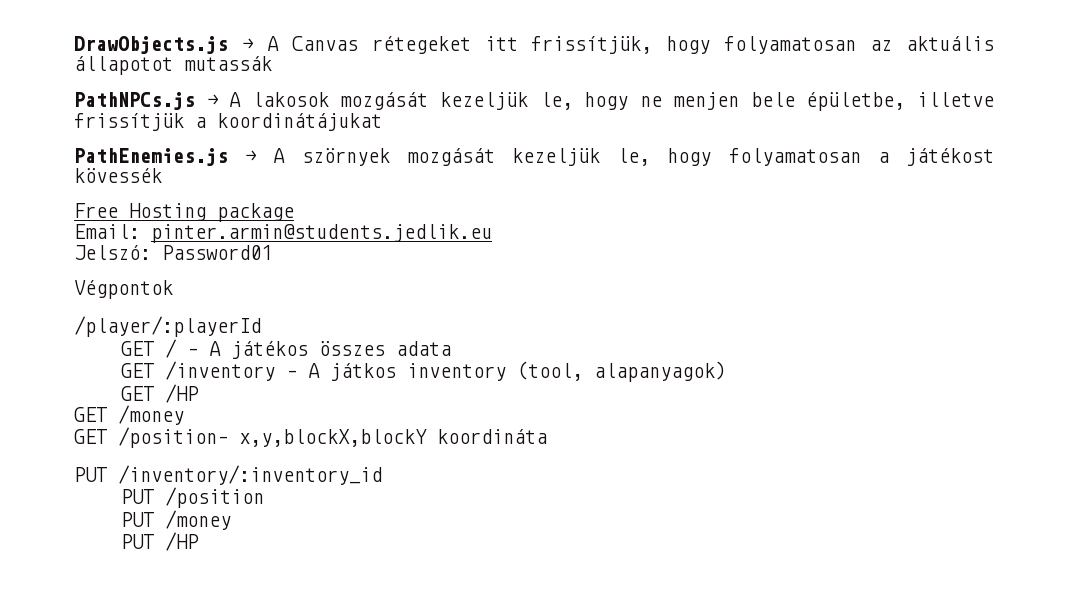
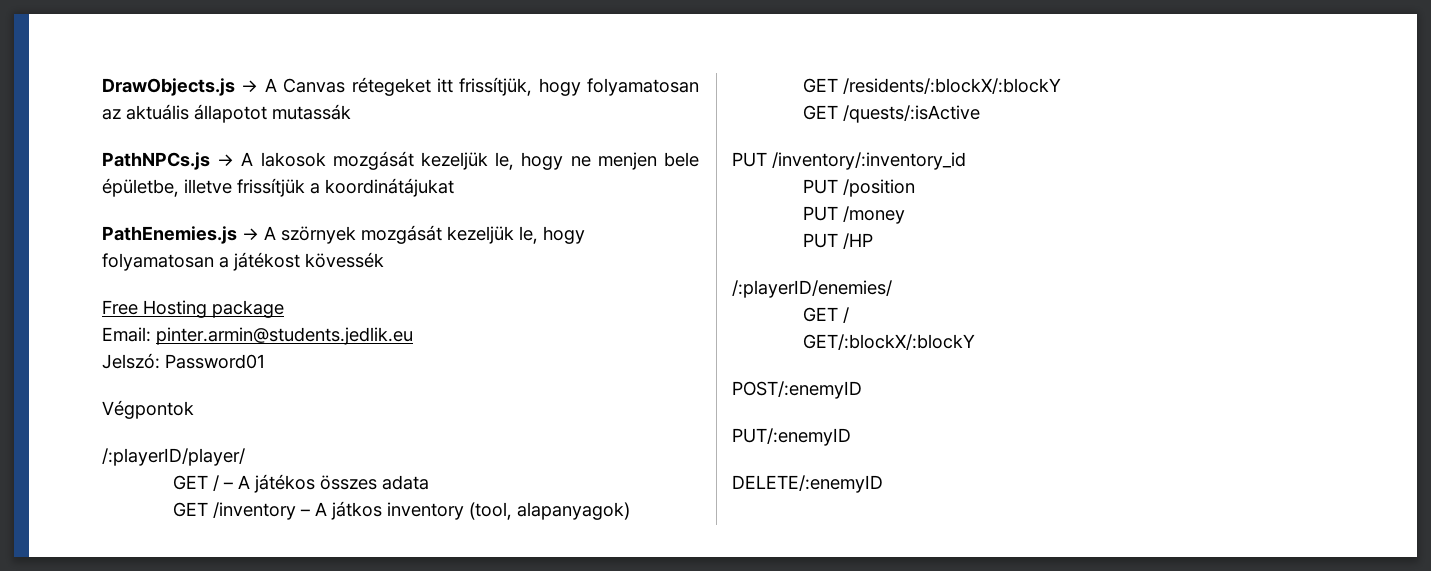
[74,316,261,337] /player/:playerId -> [102,448,245,466] /:playerID/player/
[165,384,200,403] [74,405,184,425] [74,427,547,448] /HP // GET /money // GET /position– x,y,blockX,blockY koordináta -> [843,78,1062,94] [803,105,981,123] /residents/:blockX/:blockY // GET /quests/:isActive
(200, 541) none -> [732,280,892,298] [803,307,850,323] [803,334,976,350] [732,381,862,399] [732,428,851,446] [732,475,883,493] // /:playerID/enemies/ // GET / // GET/:blockX/:blockY // POST/:enemyID // PUT/:enemyID // DELETE/:enemyID

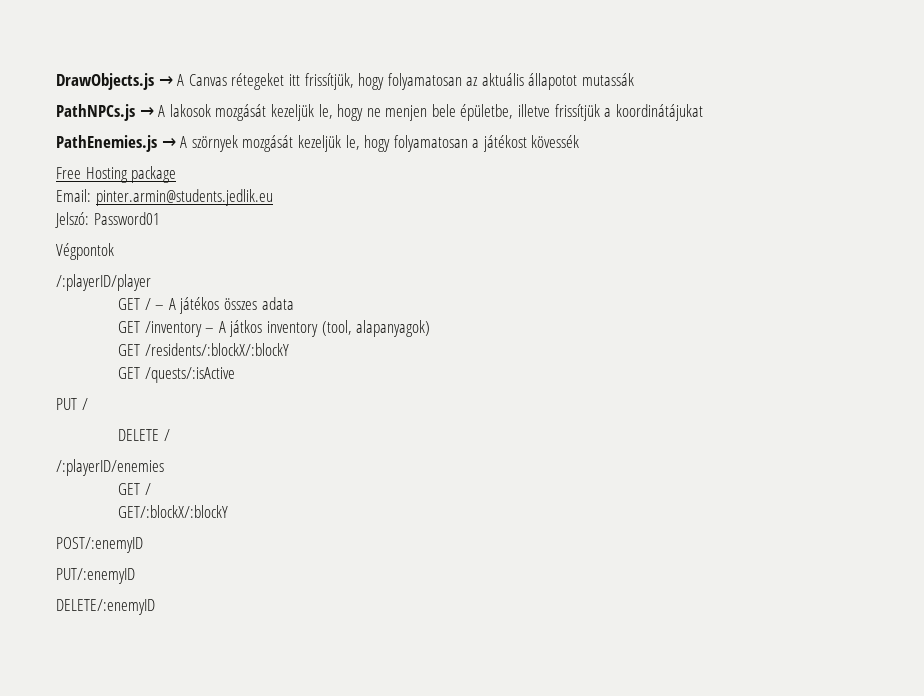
[102,448,245,466] /:playerID/player/ -> [56,274,151,291] /:playerID/player
[772,152,966,170] [803,179,916,197] [803,206,906,224] [803,233,874,249] [732,280,892,298] /inventory/:inventory_id // PUT /position // PUT /money // PUT /HP // /:playerID/enemies/ -> [81,398,88,410] [117,429,170,441] [56,459,164,476] / // DELETE / // /:playerID/enemies

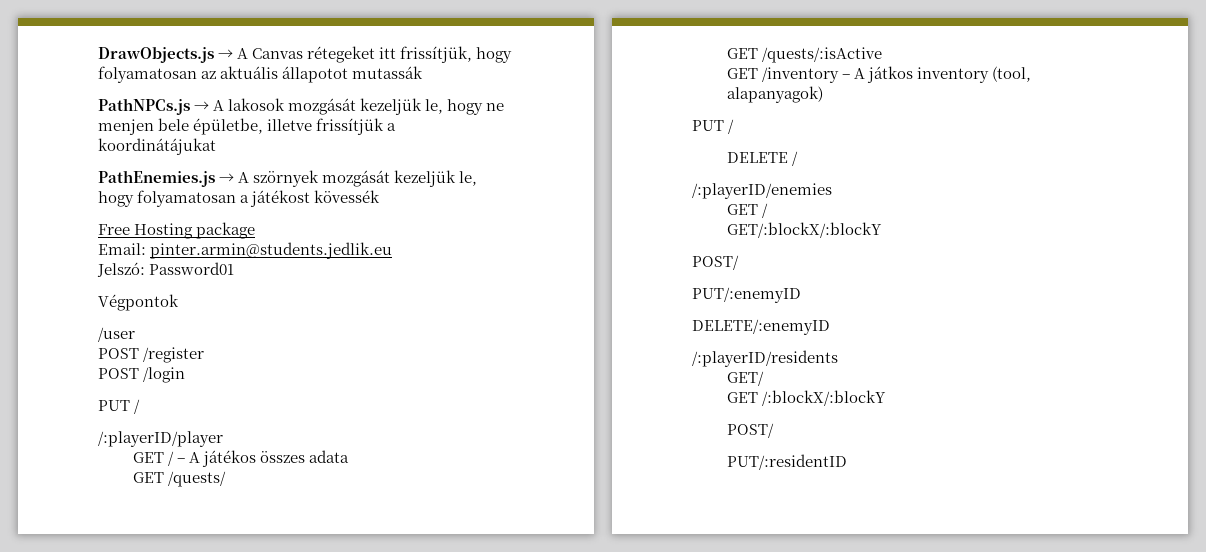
(114, 251) none -> [98,327,135,342] [98,347,205,363] [98,367,186,383] [98,399,141,414] // /user // POST /register // POST /login // PUT /
(294, 303) none -> [133,471,227,487] [727,47,883,63] // GET /quests/ // GET /quests/:isActive
[117,343,289,356] [117,367,235,383] // GET /residents/:blockX/:blockY // GET /quests/:isActive -> (824, 94) none
[56,537,143,553] POST/:enemyID -> [692,255,739,270] POST/
(155, 607) none -> [692,350,838,367] [727,371,765,386] [727,390,887,406] [727,423,775,438] [727,454,848,470] // /:playerID/residents // GET/ // GET /:blockX/:blockY // POST/ // PUT/:residentID

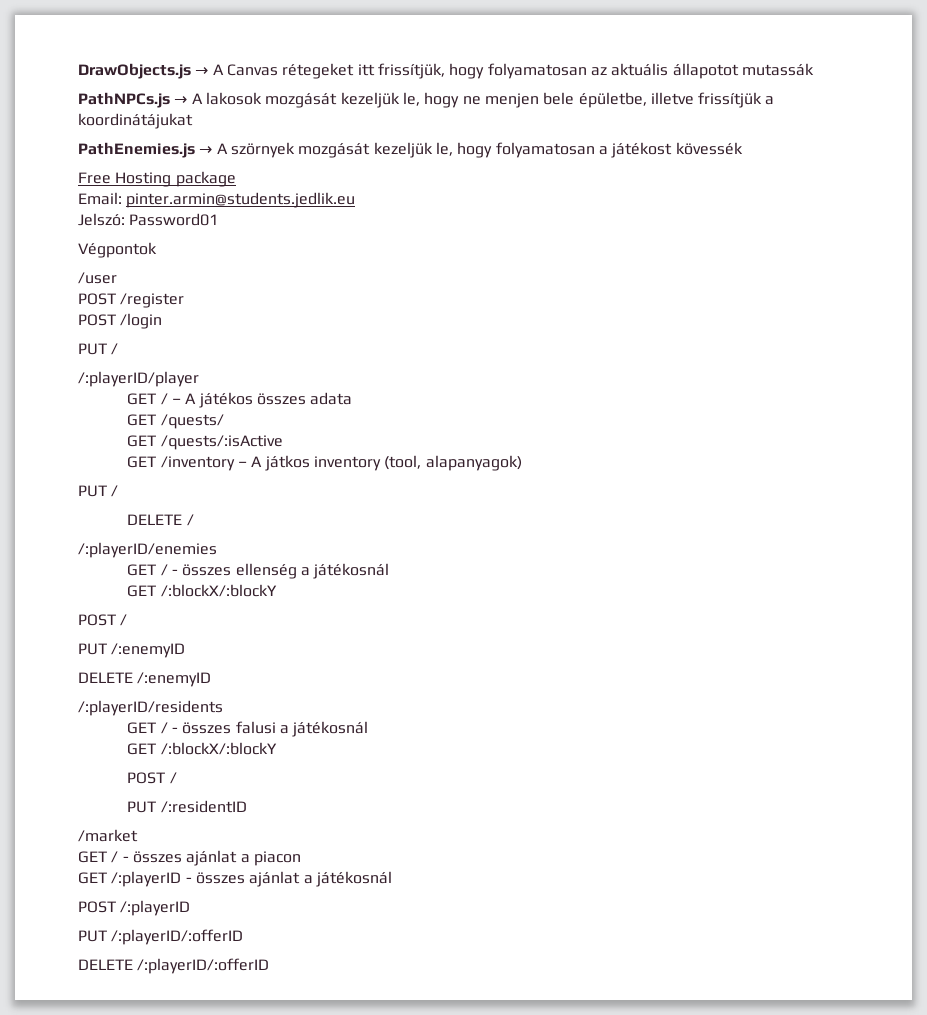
[727,222,883,238] [692,255,739,270] [692,287,801,303] [692,319,830,335] [692,350,838,367] [727,371,765,386] [727,390,887,406] [727,423,775,438] [727,454,848,470] // GET/:blockX/:blockY // POST/ // PUT/:enemyID // DELETE/:enemyID // /:playerID/residents // GET/ // GET /:blockX/:blockY // POST/ // PUT/:residentID -> [171,563,390,579] [127,584,277,597] [78,614,128,626] [78,643,186,658] [78,672,212,687] [78,700,223,716] [127,721,369,737] [127,742,277,755] [127,772,177,784] [127,800,247,813] [78,829,138,842] [78,850,301,866] [78,871,392,887] [78,900,191,916] [78,929,244,945] [78,958,270,974] - összes ellenség a játékosnál // GET /:blockX/:blockY // POST / // PUT /:enemyID // DELETE /:enemyID // /:playerID/residents // GET / - összes falusi a játékosnál // GET /:blockX/:blockY // POST / // PUT /:residentID // /market // GET / - összes ajánlat a piacon // GET /:playerID - összes ajánlat a játékosnál // POST /:playerID // PUT /:playerID/:offerID // DELETE /:playerID/:offerID

